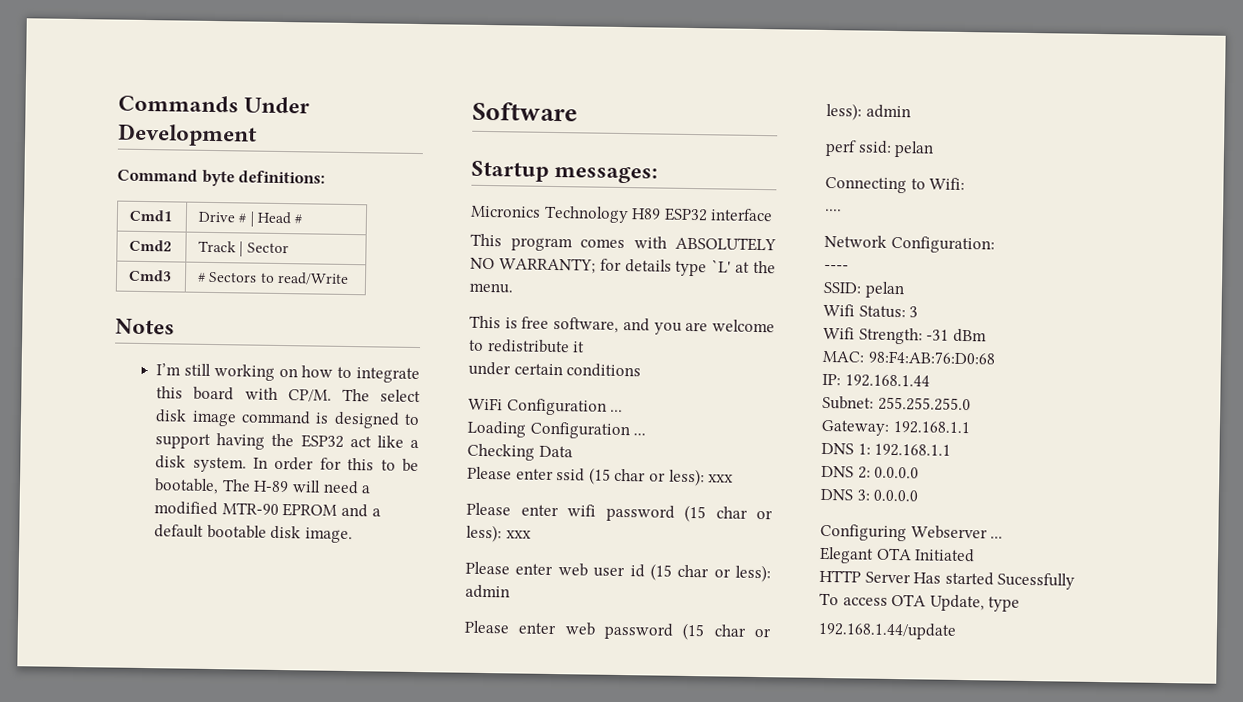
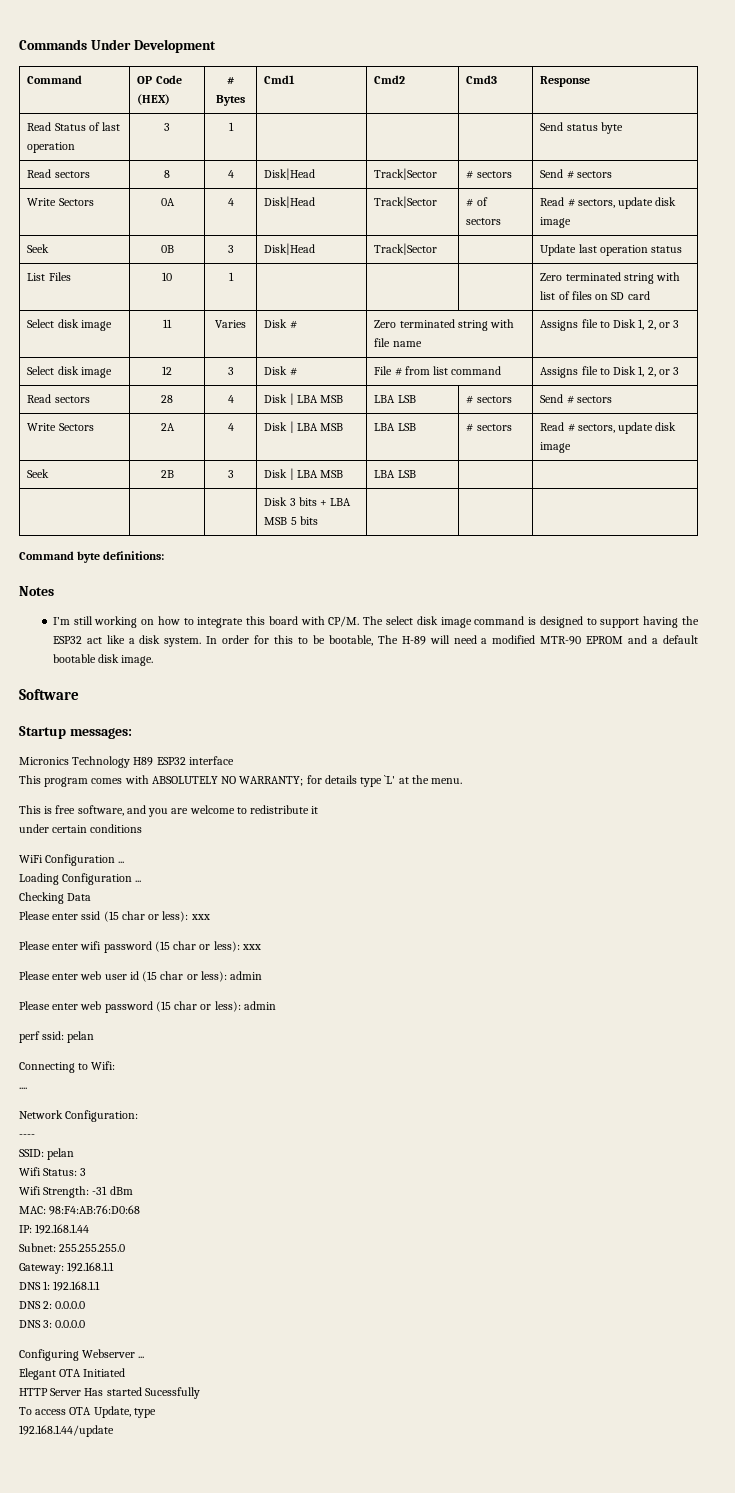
[117,168,326,187] [129,209,174,222] [198,211,302,227] [129,239,173,252] [198,240,289,257] [128,269,173,282] [197,271,349,285] // Command byte definitions: // Cmd1 | Drive # | Head # // Cmd2 | Track | Sector // Cmd3 | # Sectors to read/Write -> [27,75,83,84] [137,75,182,84] [137,94,171,105] [227,77,235,84] [216,95,245,106] [264,75,296,84] [374,75,406,84] [466,75,498,84] [540,76,591,87] [27,122,121,131] [27,142,76,153] [164,123,170,131] [228,122,234,131] [540,122,623,134] [27,169,90,178] [164,170,170,178] [227,170,234,178] [264,168,316,180] [374,168,438,180] [466,170,512,179] [540,169,612,179] [27,198,94,206] [160,198,175,206] [227,198,234,206] [264,196,316,208] [374,196,438,208] [466,197,488,207] [466,218,502,225] [540,197,677,209] [540,217,572,228] [27,244,50,253] [160,245,174,253] [227,245,234,253] [264,243,316,255] [374,243,438,255] [540,244,683,256] [27,272,71,281] [162,272,172,281] [228,272,234,281] [540,272,681,284] [540,291,650,300] [27,319,112,331] [163,319,172,328] [215,320,246,328] [264,319,297,329] [374,319,515,331] [374,338,422,347] [540,319,680,331] [27,366,112,378] [162,366,172,375] [227,367,234,375] [264,366,297,376] [374,366,502,376] [540,366,680,378] [27,394,90,403] [161,395,173,403] [227,395,234,403] [264,393,344,405] [374,395,416,403] [466,395,512,404] [540,394,612,404] [27,423,94,431] [160,423,175,431] [227,423,234,431] [264,421,344,433] [374,423,416,431] [466,423,512,432] [540,422,677,434] [540,442,572,453] [27,469,50,478] [160,470,174,478] [227,470,234,478] [264,468,344,480] [374,470,416,478] [264,497,352,506] [264,516,318,525] [19,551,165,563] // Command | OP Code (HEX) | # Bytes | Cmd1 | Cmd2 | Cmd3 | Response // Read Status of last operation | 3 | 1 | | | | Send status byte // Read sectors | 8 | 4 | Disk|Head | Track|Sector | # sectors | Send # sectors // Write Sectors | 0A | 4 | Disk|Head | Track|Sector | # of sectors | Read # sectors, update disk image // Seek | 0B | 3 | Disk|Head | Track|Sector | | Update last operation status // List Files | 10 | 1 | | | | Zero terminated string with list of files on SD card // Select disk image | 11 | Varies | Disk # | Zero terminated string with file name | Assigns file to Disk 1, 2, or 3 // Select disk image | 12 | 3 | Disk # | File # from list command | Assigns file to Disk 1, 2, or 3 // Read sectors | 28 | 4 | Disk | LBA MSB | LBA LSB | # sectors | Send # sectors // Write Sectors | 2A | 4 | Disk | LBA MSB | LBA LSB | # sectors | Read # sectors, update disk image // Seek | 2B | 3 | Disk | LBA MSB | LBA LSB | | // | | | Disk 3 bits + LBA MSB 5 bits | | | // Command byte definitions:

